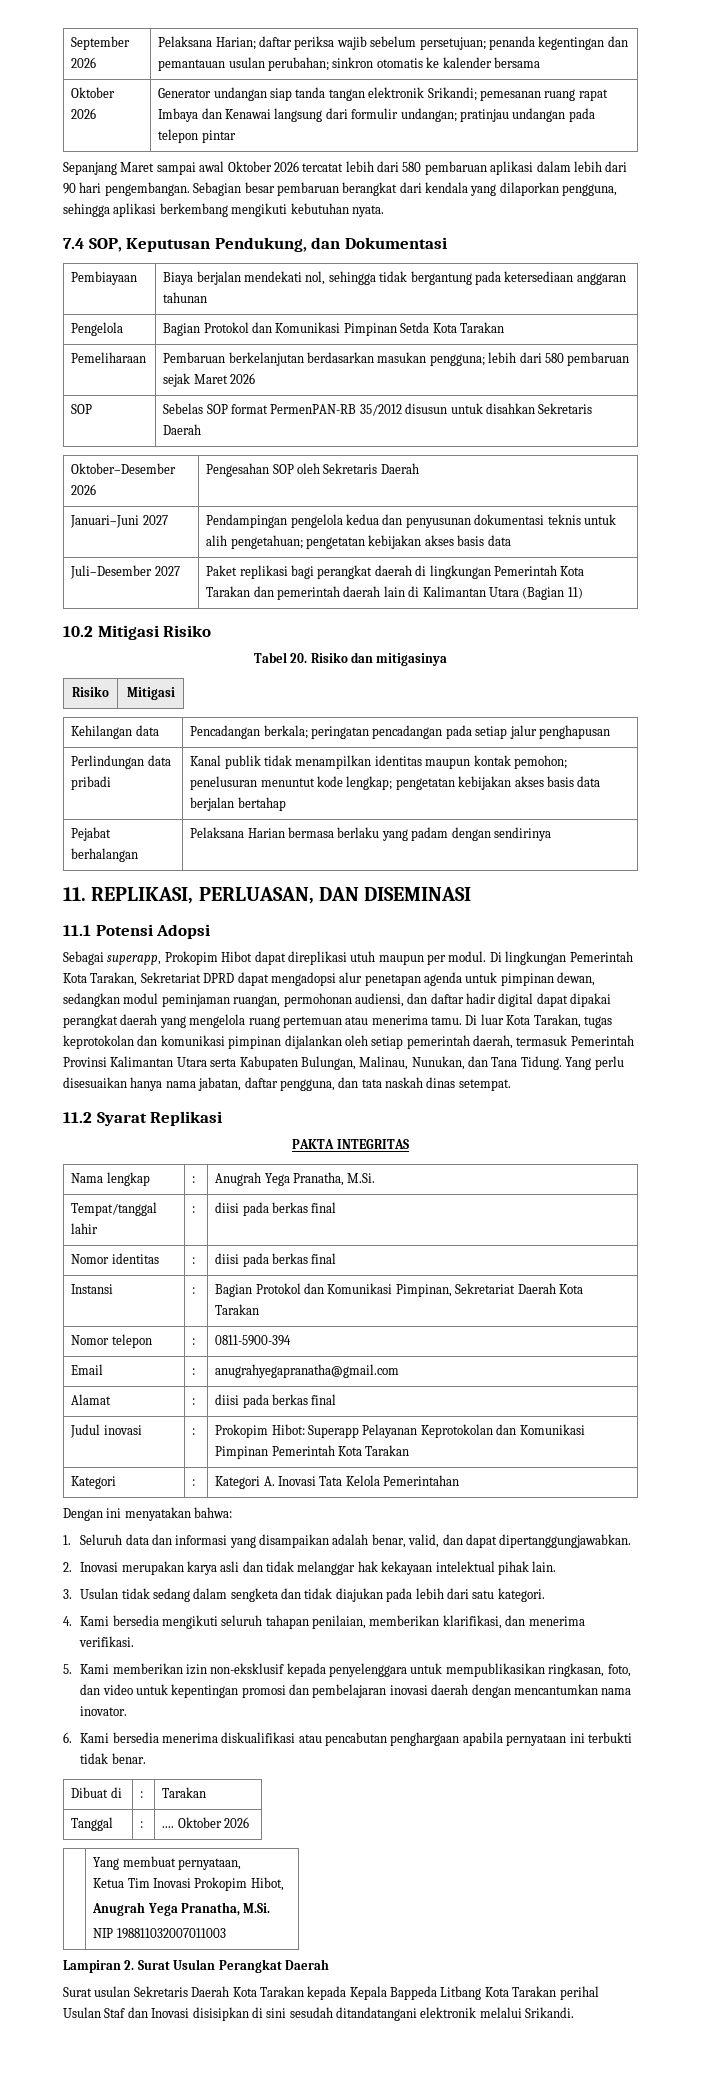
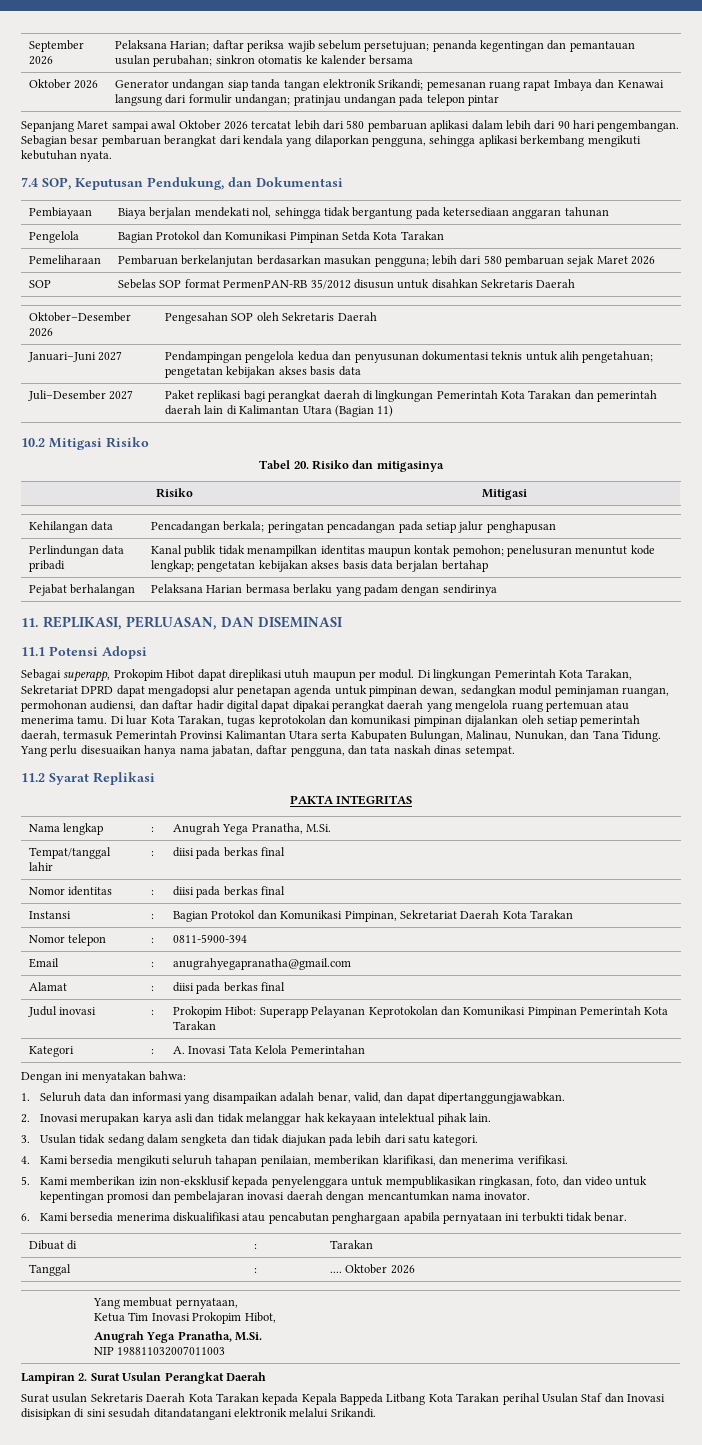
[215,1476,261,1489] Kategori -> (155, 1051) none

